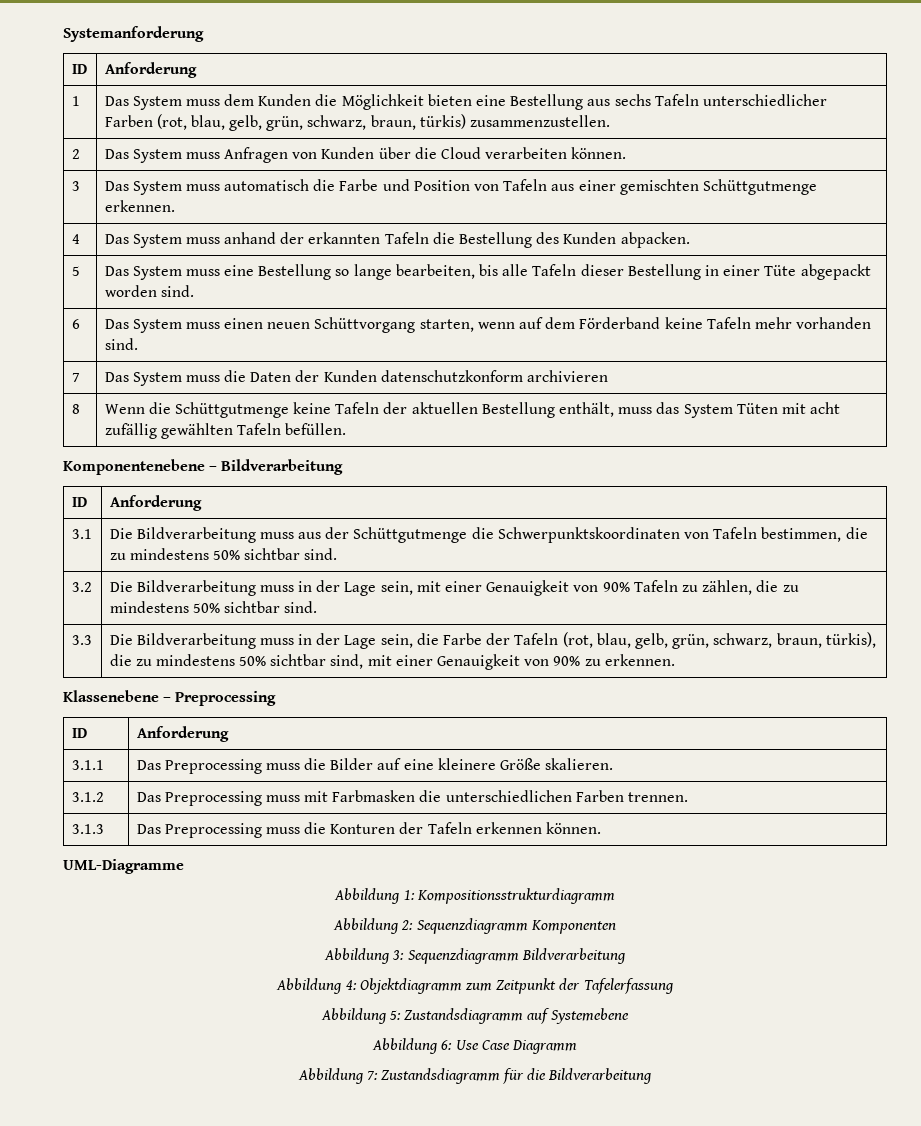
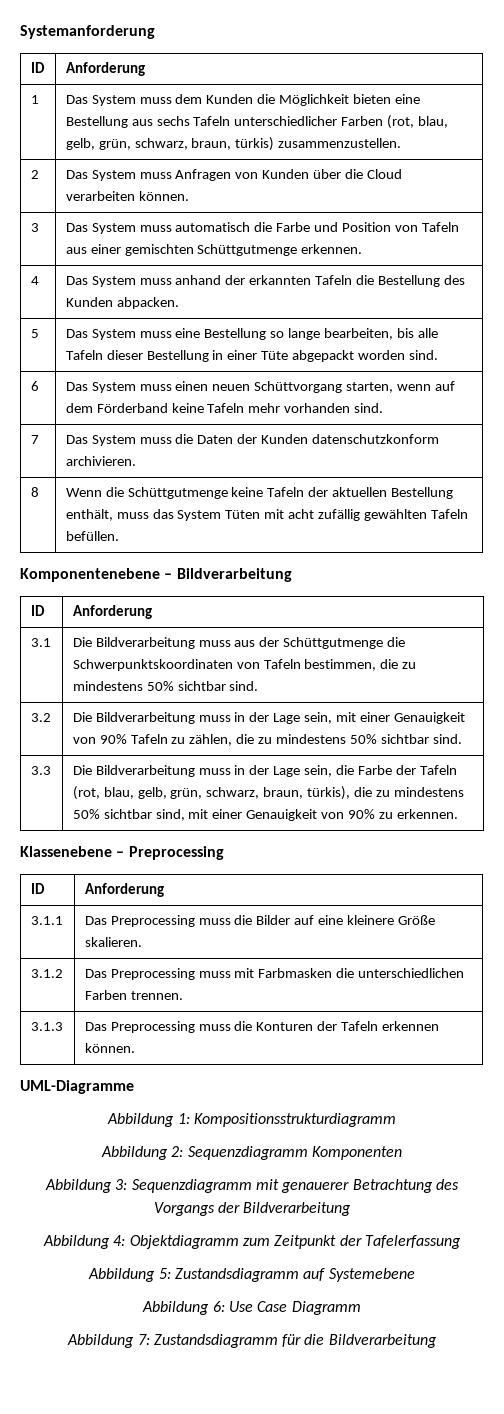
[527,370,609,382] archivieren -> [65,456,136,466] archivieren.
(519, 956) none -> [256,1179,459,1193] [153,1202,240,1216] mit genauerer Betrachtung des Vorgangs der

